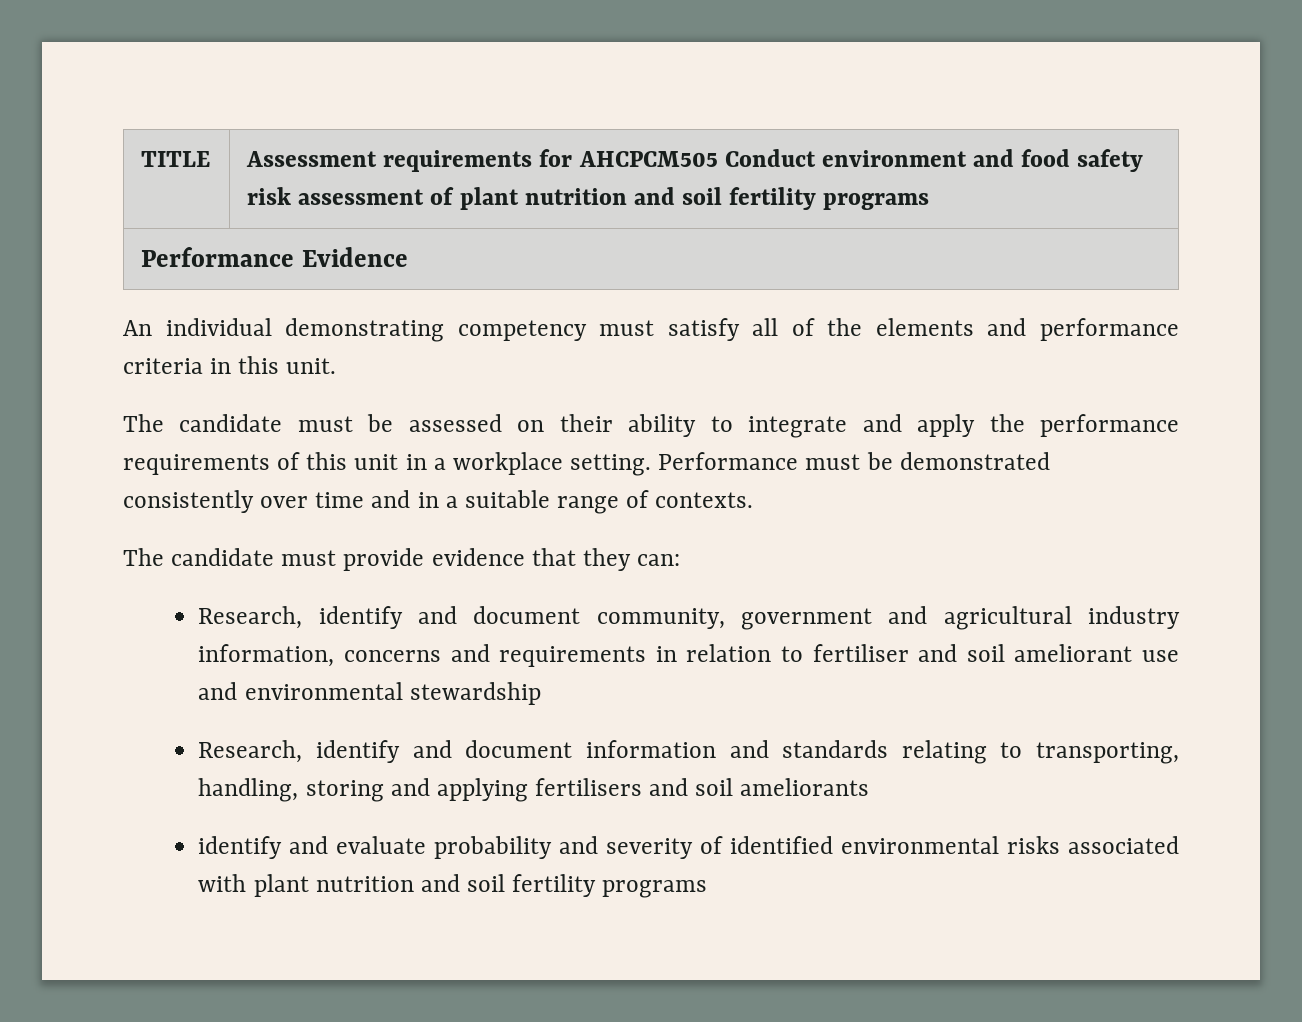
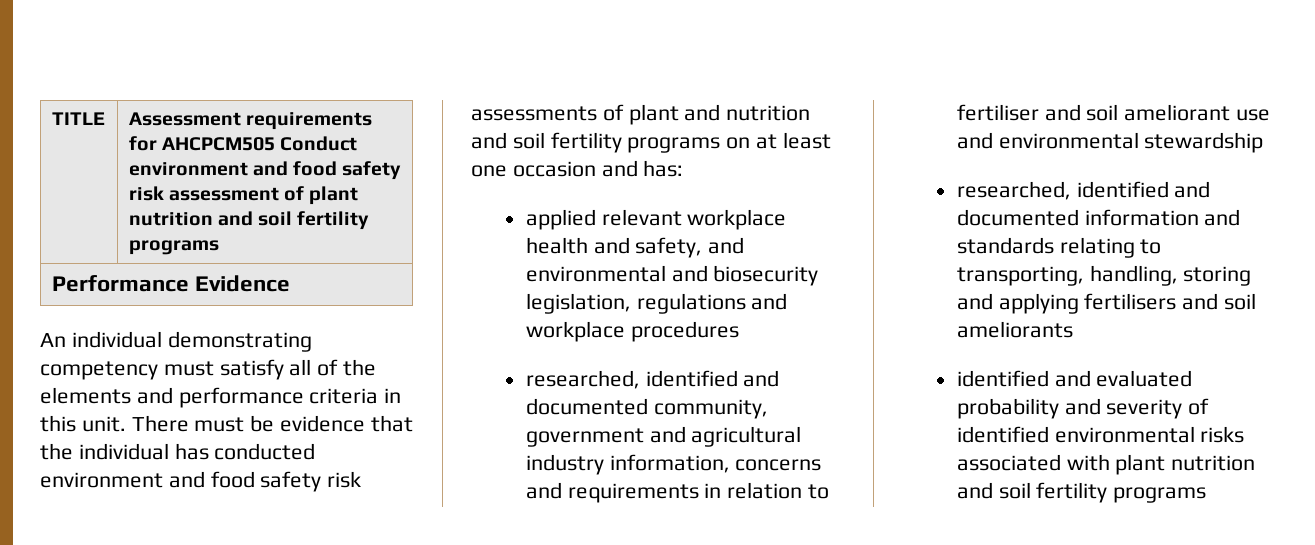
[123,414,1179,438] [123,452,1050,476] [123,490,754,514] [123,548,681,571] [198,606,581,629] // The candidate must be assessed on their ability to integrate and apply the performance requirements of this unit in a workplace setting. Performance must be demonstrated consistently over time and in a suitable range of contexts. // The candidate must provide evidence that they can: // Research, identify and document -> [131,415,413,432] [40,443,316,460] [40,471,362,492] [471,104,811,125] [471,132,831,153] [471,160,684,177] [525,209,787,230] [525,237,745,258] [525,265,819,286] [525,293,788,314] [525,321,739,342] [525,370,780,389] [525,398,648,415] There must be evidence that the individual has conducted environment and food safety risk assessments of plant and nutrition and soil fertility programs on at least one occasion and has: // applied relevant workplace health and safety, and environmental and biosecurity legislation, regulations and workplace procedures // researched, identified and documented
[198,740,573,763] Research, identify and document -> [956,181,1211,200] [956,209,1079,226] researched, identified and documented
[198,836,427,859] identify and evaluate -> [956,370,1193,387] identified and evaluated

